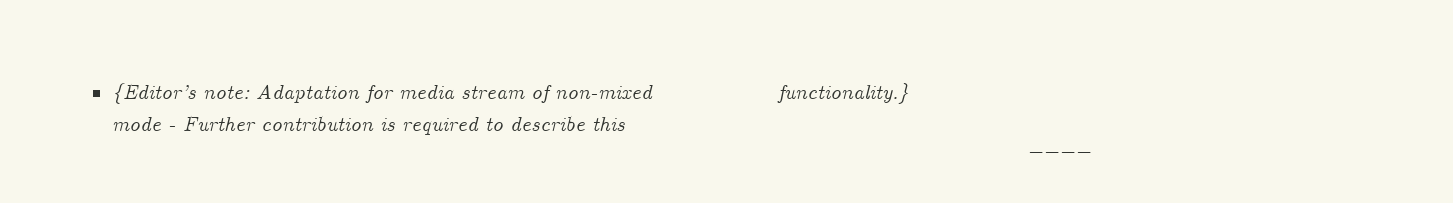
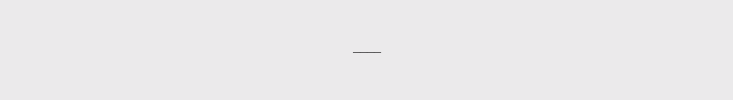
[111,83,653,104] [111,115,625,135] [776,83,909,104] {Editor’s note: Adaptation for media stream of non-mixed mode - Further contribution is required to describe this functionality.} // -> (351, 52) none

